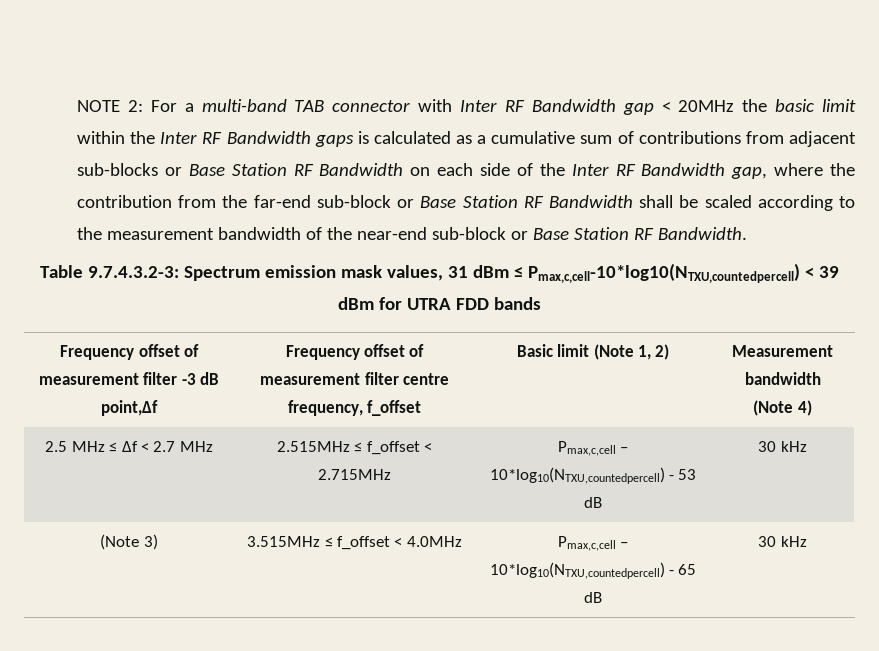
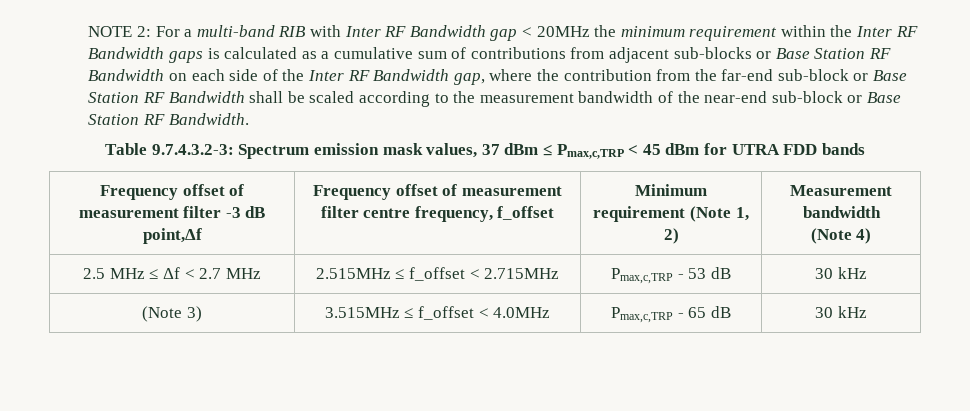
[294,100,411,112] TAB connector -> [278,26,307,37] RIB
[775,99,857,112] basic limit -> [620,26,778,41] minimum requirement
[447,266,468,278] 31 -> [481,144,500,155] 37
[527,263,839,283] Pmax,c,cell-10*log10(NTXU,countedpercell) < 39 -> [556,144,661,159] Pmax,c,TRP < 45
[516,344,590,357] Basic limit -> [635,184,707,196] [593,206,686,222] Minimum requirement
[557,441,629,456] [489,467,665,484] Pmax,c,cell – 10*log10(NTXU,countedpercell) -> [611,268,674,284] Pmax,c,TRP
[557,536,629,551] [489,562,665,579] Pmax,c,cell – 10*log10(NTXU,countedpercell) -> [611,307,674,323] Pmax,c,TRP

